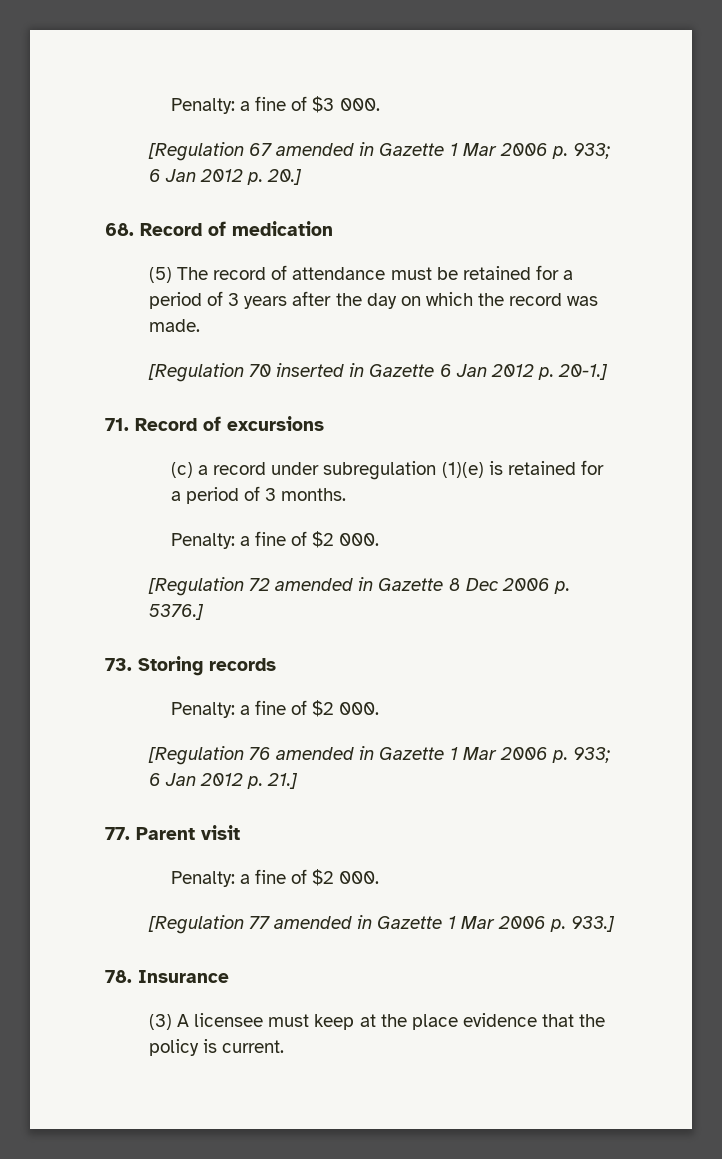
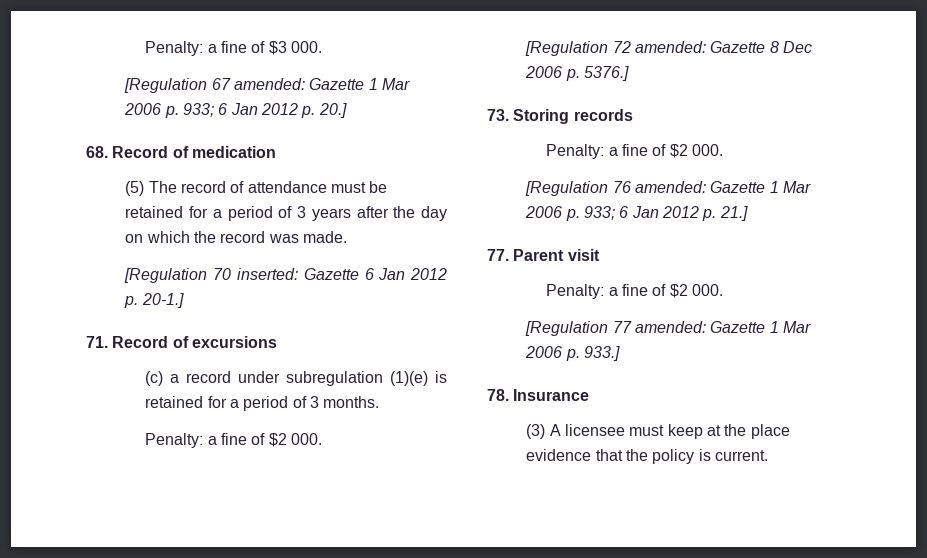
[276,142,375,156] amended in -> [234,78,306,90] amended:
[276,363,365,377] inserted in -> [236,268,298,280] inserted:
[275,577,374,591] amended in -> [635,41,707,53] amended:
[276,746,375,760] amended in -> [635,181,707,193] amended:
[274,915,373,929] amended in -> [635,321,707,333] amended:

